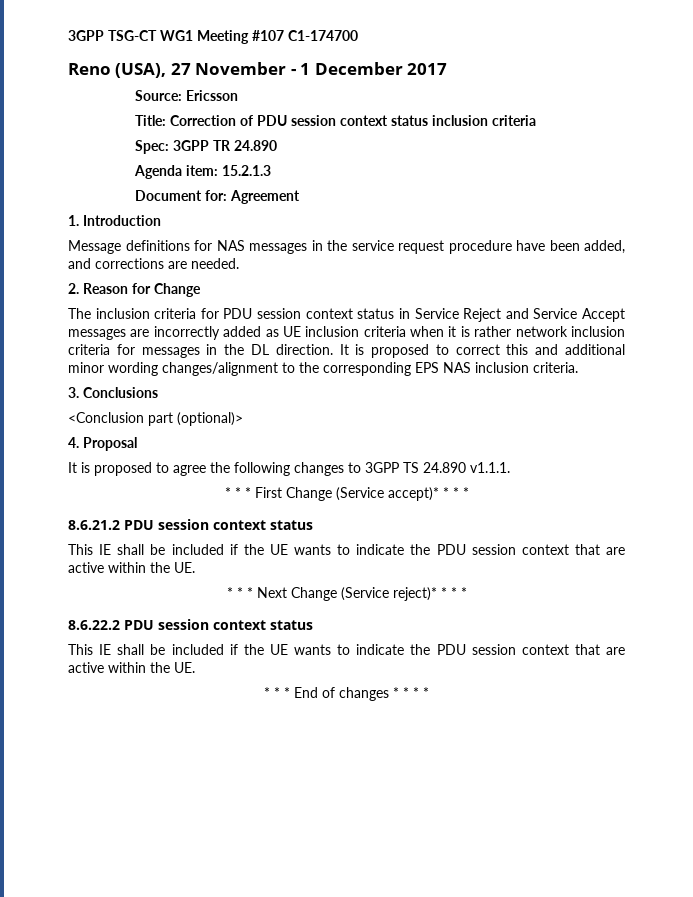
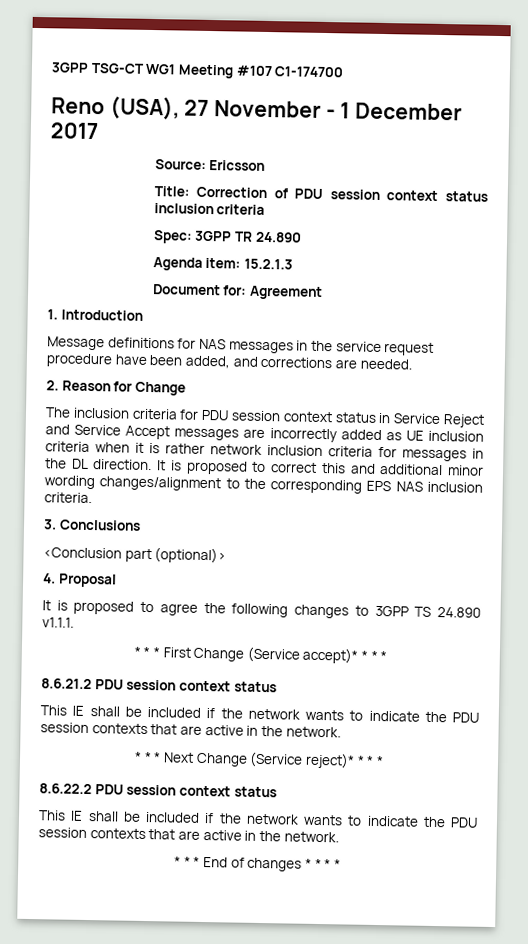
[269,544,625,555] [68,562,195,573] UE wants to indicate the PDU session context that are active within the UE. -> [247,708,479,723] [40,722,341,738] network wants to indicate the PDU session contexts that are active in the network.
[269,644,625,655] [68,662,195,673] UE wants to indicate the PDU session context that are active within the UE. -> [245,813,478,828] [38,827,339,843] network wants to indicate the PDU session contexts that are active in the network.

